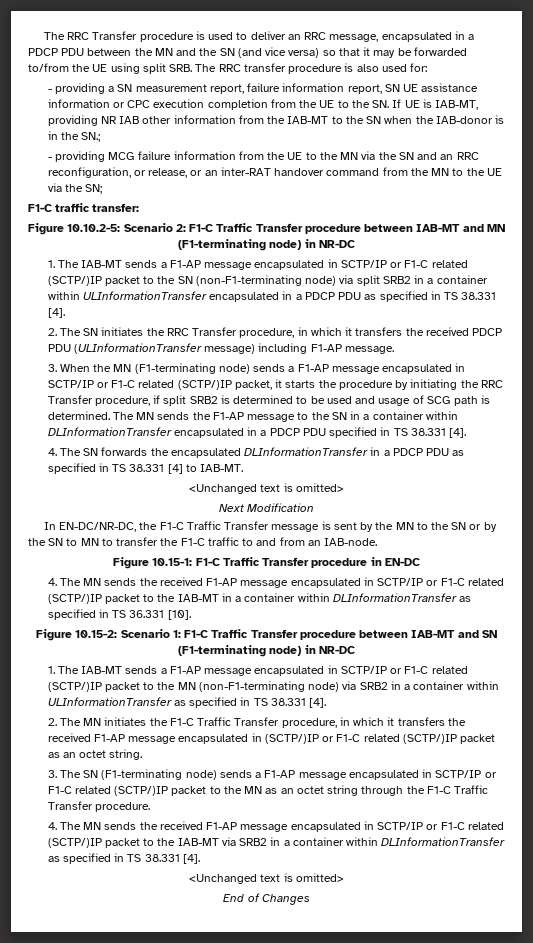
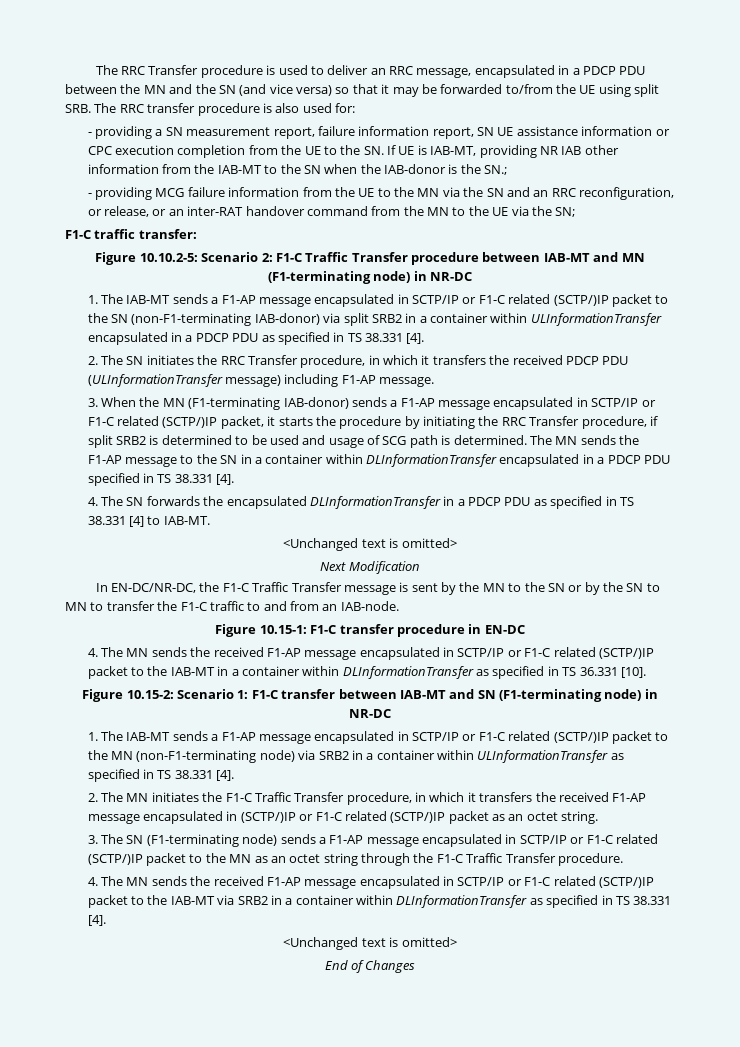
[47,131,58,140] in -> (458, 169) none
[305,276,337,286] node) -> [254,313,320,325] IAB-donor)
[218,364,250,374] node) -> [283,397,349,409] IAB-donor)
[222,557,310,566] Traffic Transfer -> [339,624,394,634] transfer
[211,629,356,640] Traffic Transfer procedure -> [281,689,336,699] transfer

